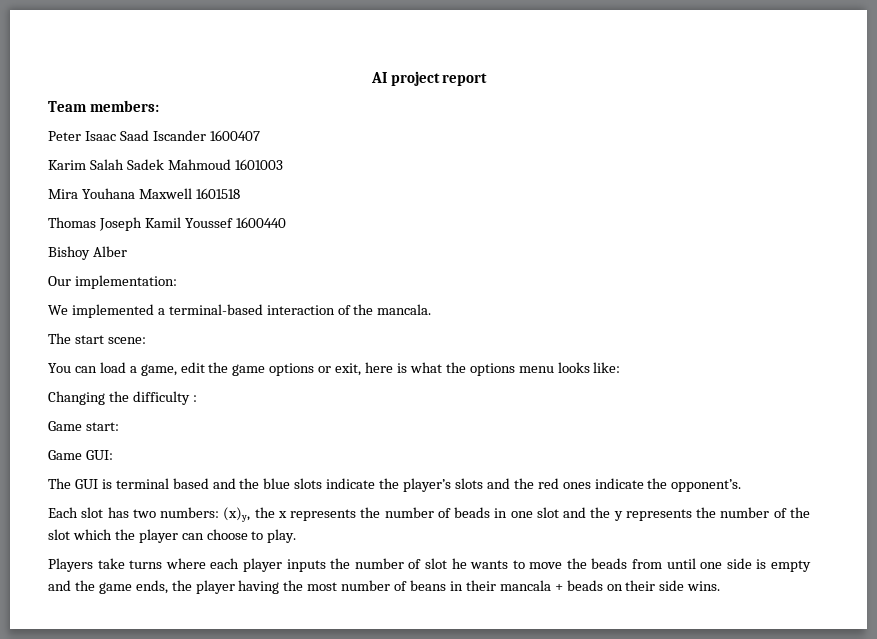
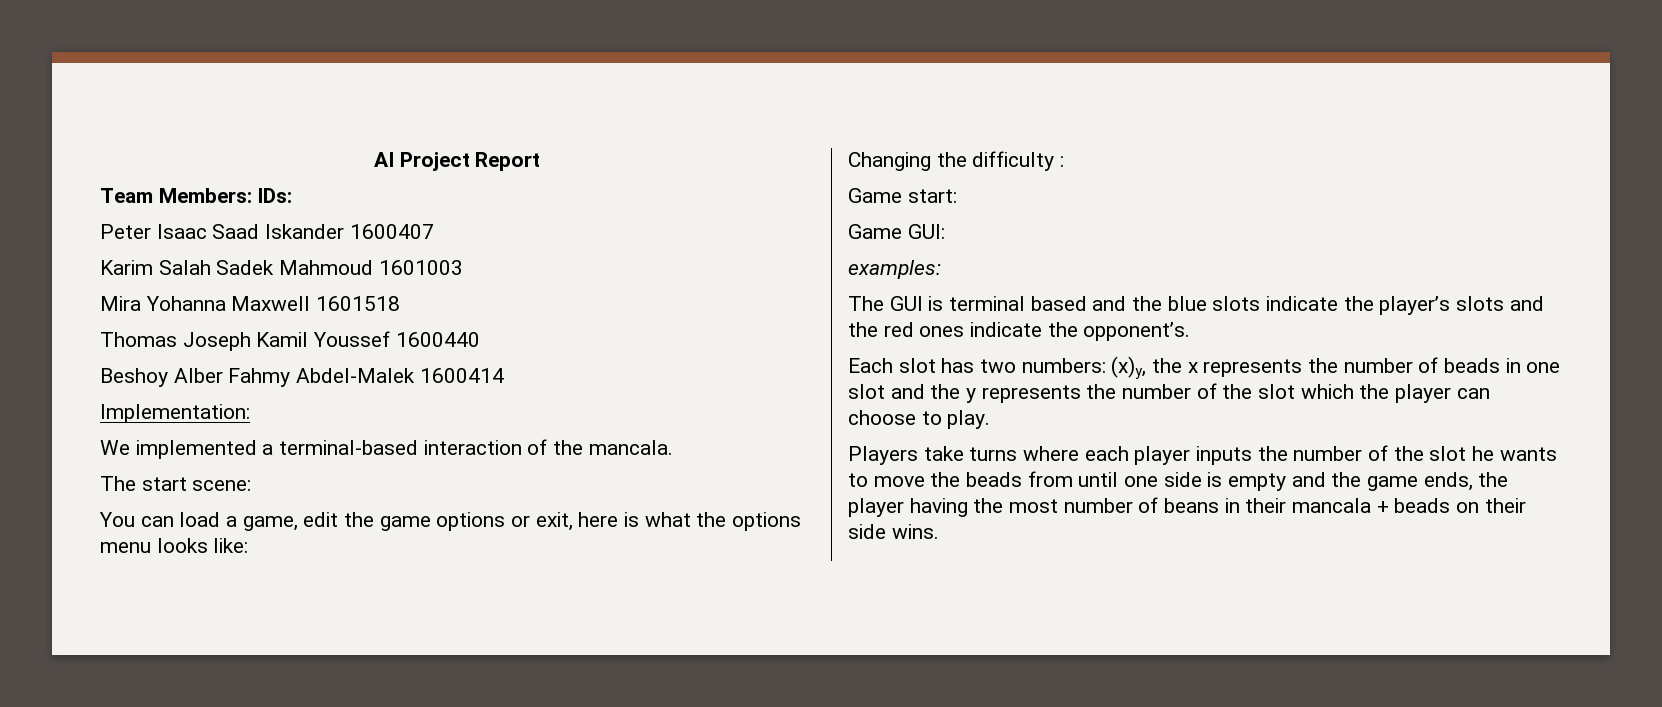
[390,71,488,86] project report -> [399,152,541,171] Project Report
[89,100,159,112] members: -> [158,188,293,203] Members: IDs:
[152,130,206,141] Iscander -> [265,224,345,239] Iskander
[81,188,135,199] Youhana -> [145,296,226,311] Yohanna
[48,246,90,260] Bishoy -> [100,368,168,387] Beshoy
[48,275,177,289] // Our implementation: -> [228,368,504,387] [100,404,250,423] Fahmy Abdel-Malek 1600414 // Implementation:
(113, 455) none -> [848,260,941,279] // examples:
(422, 564) none -> [1393,446,1424,461] the

